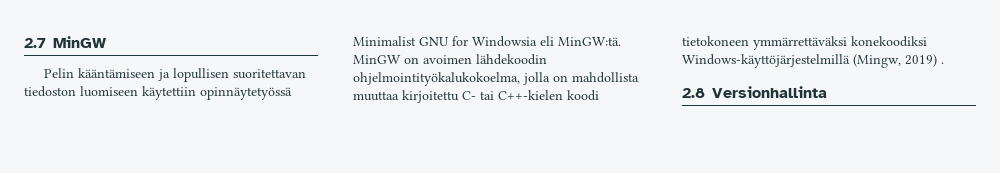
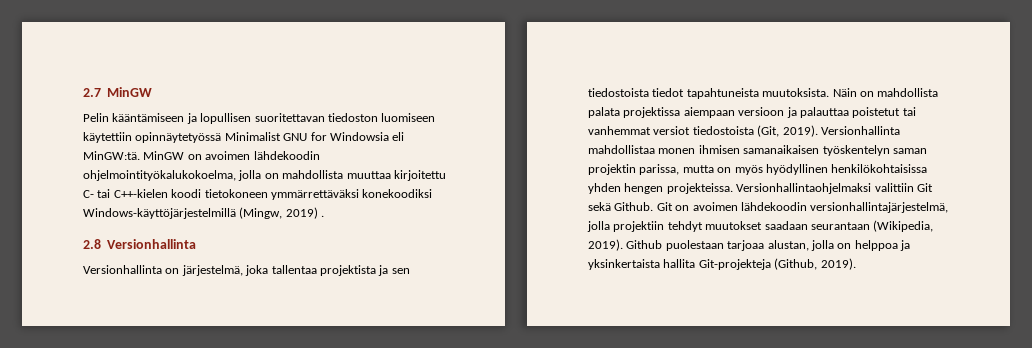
(827, 92) none -> [83,265,410,276] [588,88,939,99] [588,107,916,118] [588,125,900,137] [588,145,927,156] [588,164,928,175] [588,183,933,194] [588,202,949,213] [587,220,934,232] [588,239,910,251] [588,258,856,270] // Versionhallinta on järjestelmä, joka tallentaa projektista ja sen tiedostoista tiedot tapahtuneista muutoksista. Näin on mahdollista palata projektissa aiempaan versioon ja palauttaa poistetut tai vanhemmat versiot tiedostoista (Git, 2019). Versionhallinta mahdollistaa monen ihmisen samanaikaisen työskentelyn saman projektin parissa, mutta on myös hyödyllinen henkilökohtaisissa yhden hengen projekteissa. Versionhallintaohjelmaksi valittiin Git sekä Github. Git on avoimen lähdekoodin versionhallintajärjestelmä, jolla projektiin tehdyt muutokset saadaan seurantaan (Wikipedia, 2019). Github puolestaan tarjoaa alustan, jolla on helppoa ja yksinkertaista hallita Git-projekteja (Github, 2019).

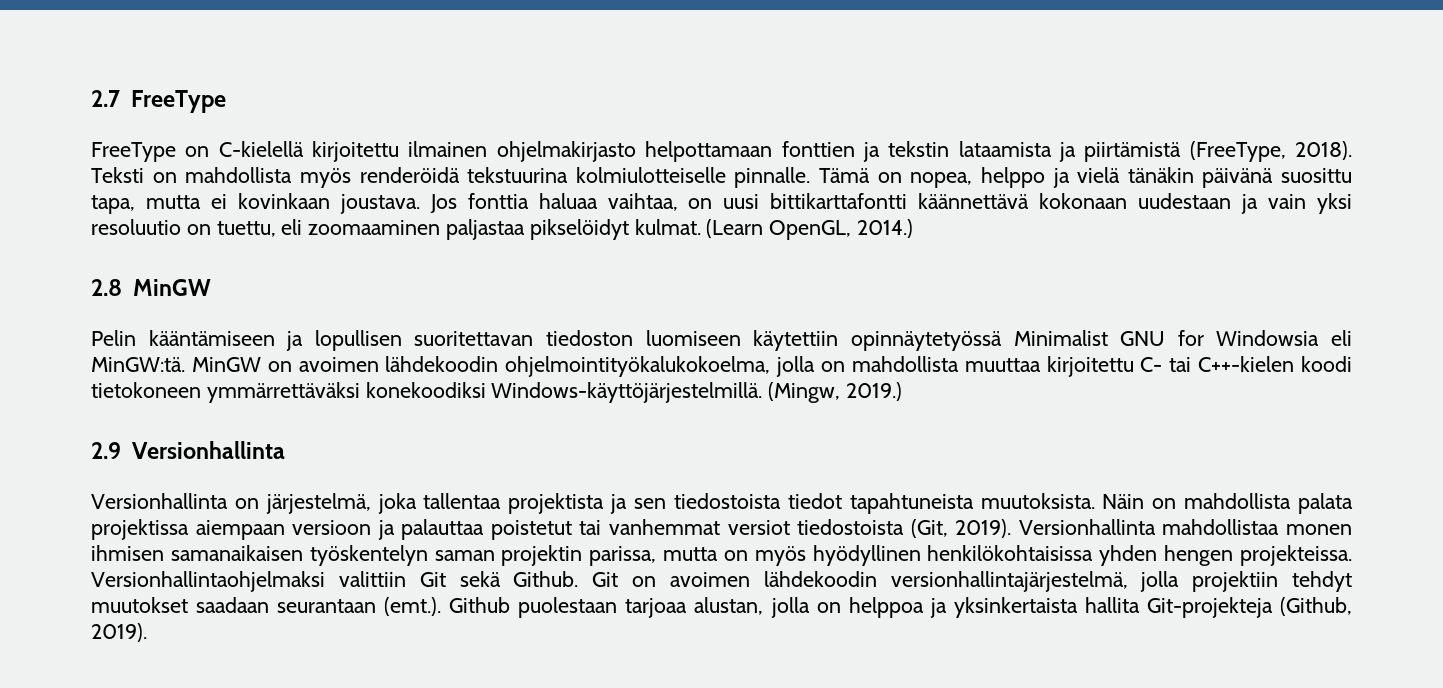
(101, 92) none -> [130,90,226,113] [91,141,1353,162] [91,167,1352,188] [91,193,1353,214] [91,219,914,240] [91,279,122,296] FreeType // FreeType on C-kielellä kirjoitettu ilmainen ohjelmakirjasto helpottamaan fonttien ja tekstin lataamista ja piirtämistä (FreeType, 2018). Teksti on mahdollista myös renderöidä tekstuurina kolmiulotteiselle pinnalle. Tämä on nopea, helppo ja vielä tänäkin päivänä suosittu tapa, mutta ei kovinkaan joustava. Jos fonttia haluaa vaihtaa, on uusi bittikarttafontti käännettävä kokonaan uudestaan ja vain yksi resoluutio on tuettu, eli zoomaaminen paljastaa pikselöidyt kulmat. (Learn OpenGL, 2014.) // 2.8
[83,207,325,219] [83,239,101,249] Windows-käyttöjärjestelmillä (Mingw, 2019) . // 2.8 -> [491,382,903,403] [91,442,121,459] Windows-käyttöjärjestelmillä. (Mingw, 2019.) // 2.9
[873,220,934,232] [588,239,623,251] (Wikipedia, 2019). -> [384,597,442,616] (emt.).

